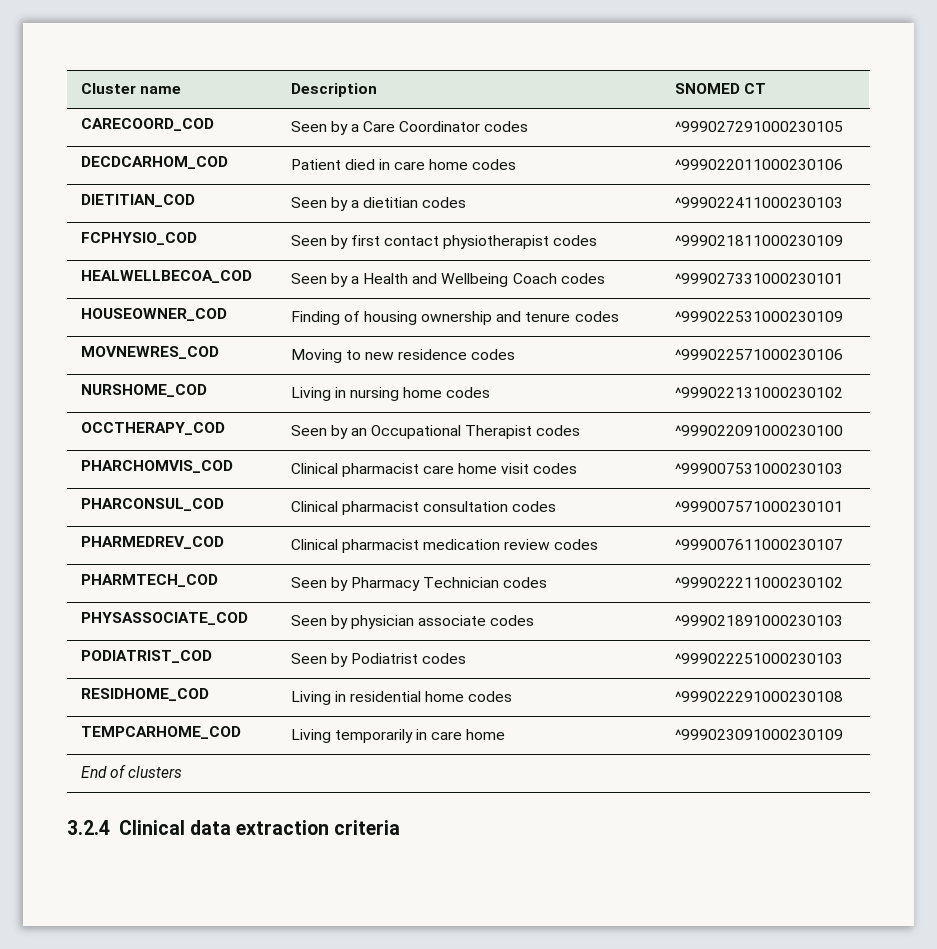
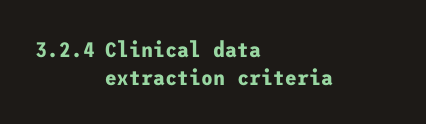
[80,83,181,94] [290,83,377,97] [674,83,766,94] [80,118,214,131] [290,121,529,135] [674,121,843,132] [80,156,228,169] [290,159,517,170] [674,159,843,170] [80,194,195,207] [290,197,467,211] [674,197,843,208] [80,232,197,245] [290,235,598,249] [674,235,843,246] [80,270,252,283] [290,273,605,287] [674,273,843,284] [80,308,227,321] [290,311,619,325] [674,311,843,322] [80,346,219,359] [290,349,516,363] [674,349,843,360] [80,384,207,397] [290,387,491,401] [674,387,843,398] [80,422,225,435] [290,425,581,439] [674,425,843,436] [80,460,233,473] [290,463,578,477] [674,463,843,474] [80,498,224,511] [290,501,557,515] [674,501,843,512] [80,536,224,549] [290,539,599,553] [674,539,843,550] [80,574,218,587] [290,577,548,591] [674,577,843,588] [80,612,248,625] [290,615,535,629] [674,615,843,626] [80,650,212,663] [290,653,467,667] [674,653,843,664] [80,688,209,701] [290,691,513,705] [674,691,843,702] [80,726,241,739] [290,729,506,743] [674,729,843,740] [80,764,182,778] Cluster name | Description | SNOMED CT // CARECOORD_COD | Seen by a Care Coordinator codes | ^999027291000230105 // DECDCARHOM_COD | Patient died in care home codes | ^999022011000230106 // DIETITIAN_COD | Seen by a dietitian codes | ^999022411000230103 // FCPHYSIO_COD | Seen by first contact physiotherapist codes | ^999021811000230109 // HEALWELLBECOA_COD | Seen by a Health and Wellbeing Coach codes | ^999027331000230101 // HOUSEOWNER_COD | Finding of housing ownership and tenure codes | ^999022531000230109 // MOVNEWRES_COD | Moving to new residence codes | ^999022571000230106 // NURSHOME_COD | Living in nursing home codes | ^999022131000230102 // OCCTHERAPY_COD | Seen by an Occupational Therapist codes | ^999022091000230100 // PHARCHOMVIS_COD | Clinical pharmacist care home visit codes | ^999007531000230103 // PHARCONSUL_COD | Clinical pharmacist consultation codes | ^999007571000230101 // PHARMEDREV_COD | Clinical pharmacist medication review codes | ^999007611000230107 // PHARMTECH_COD | Seen by Pharmacy Technician codes | ^999022211000230102 // PHYSASSOCIATE_COD | Seen by physician associate codes | ^999021891000230103 // PODIATRIST_COD | Seen by Podiatrist codes | ^999022251000230103 // RESIDHOME_COD | Living in residential home codes | ^999022291000230108 // TEMPCARHOME_COD | Living temporarily in care home | ^999023091000230109 // End of clusters // -> (35, 50) none

